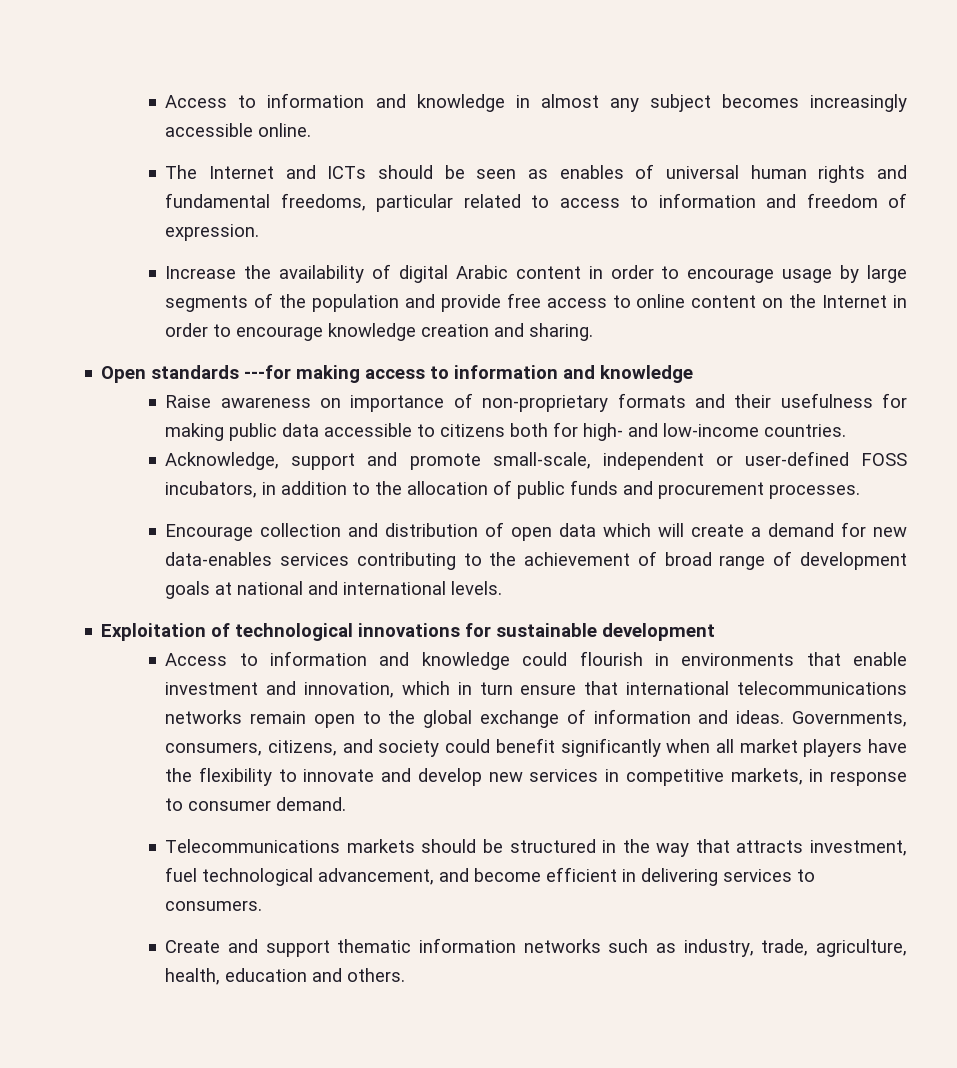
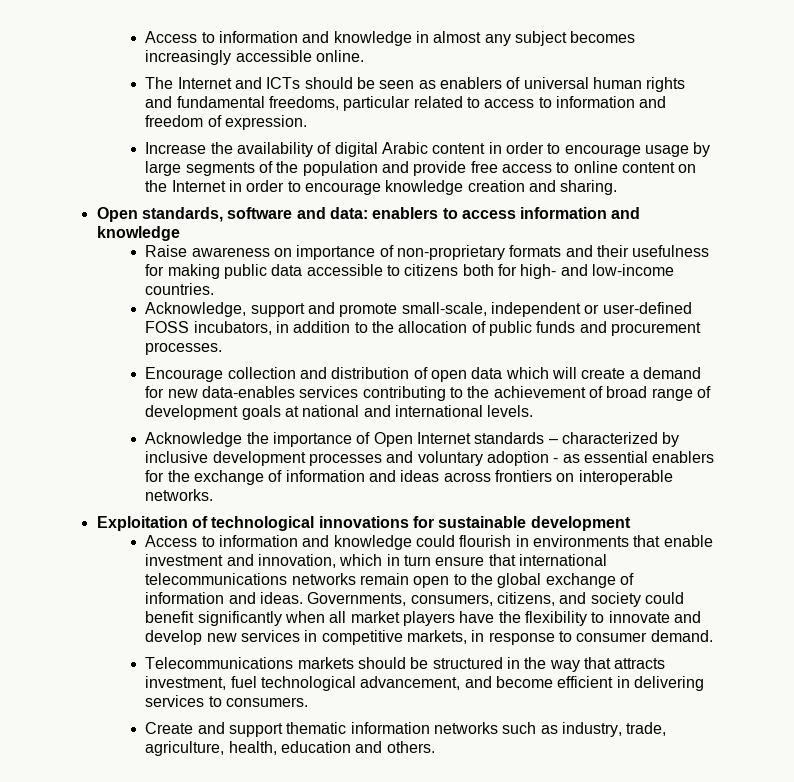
[559,165,624,179] enables -> [439,77,502,89] enablers
[151,365,450,383] standards ---for making access to -> [141,207,516,222] standards, software and data: enablers to access
(503, 588) none -> [145,432,680,447] [145,451,715,466] [145,470,673,485] [145,489,214,501] // Acknowledge the importance of Open Internet standards – characterized by inclusive development processes and voluntary adoption - as essential enablers for the exchange of information and ideas across frontiers on interoperable networks.

